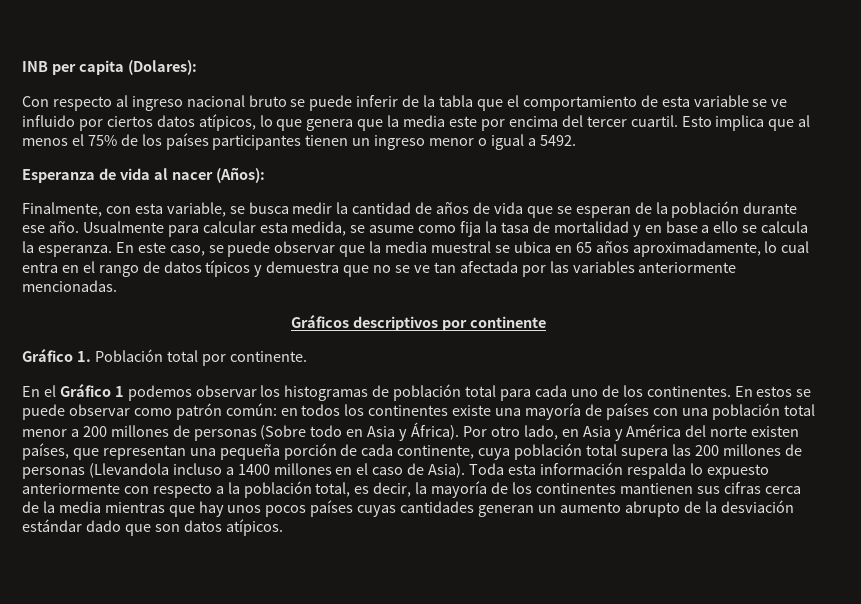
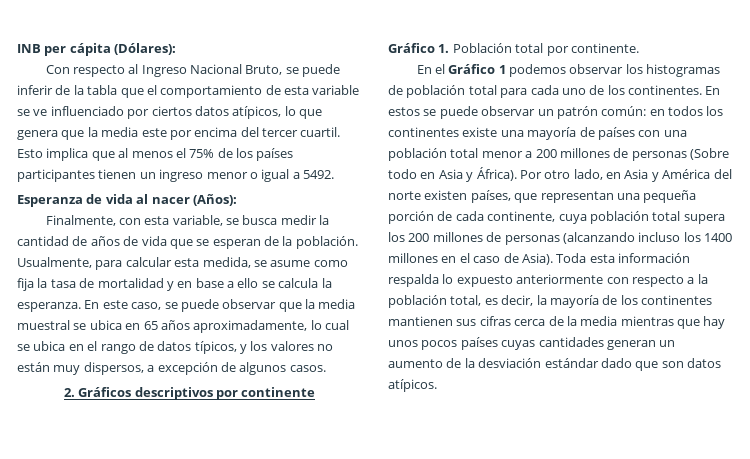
[78,60,197,75] capita (Dolares): -> [69,43,177,56] cápita (Dólares):
[131,95,287,111] ingreso nacional bruto -> [141,64,283,77] Ingreso Nacional Bruto,
[22,115,75,127] influido -> [50,106,124,116] influenciado
[671,201,798,218] [22,221,164,233] población durante ese año. Usualmente -> [295,236,358,249] [17,257,92,268] población. Usualmente,
[22,262,58,273] entra -> [17,341,66,351] se ubica
[205,260,737,277] [22,280,117,292] típicos y demuestra que no se ve tan afectada por las variables anteriormente mencionadas. // -> [194,341,334,354] [17,362,326,375] [63,388,75,397] típicos, y los valores no están muy dispersos, a excepción de algunos casos. // 2.
[133,408,172,416] como -> [537,109,554,116] un
[671,444,802,456] [22,463,234,479] las 200 millones de personas (Llevandola incluso a -> [388,232,701,245] los 200 millones de personas (alcanzando incluso los
[624,501,680,517] abrupto -> (443, 363) none

